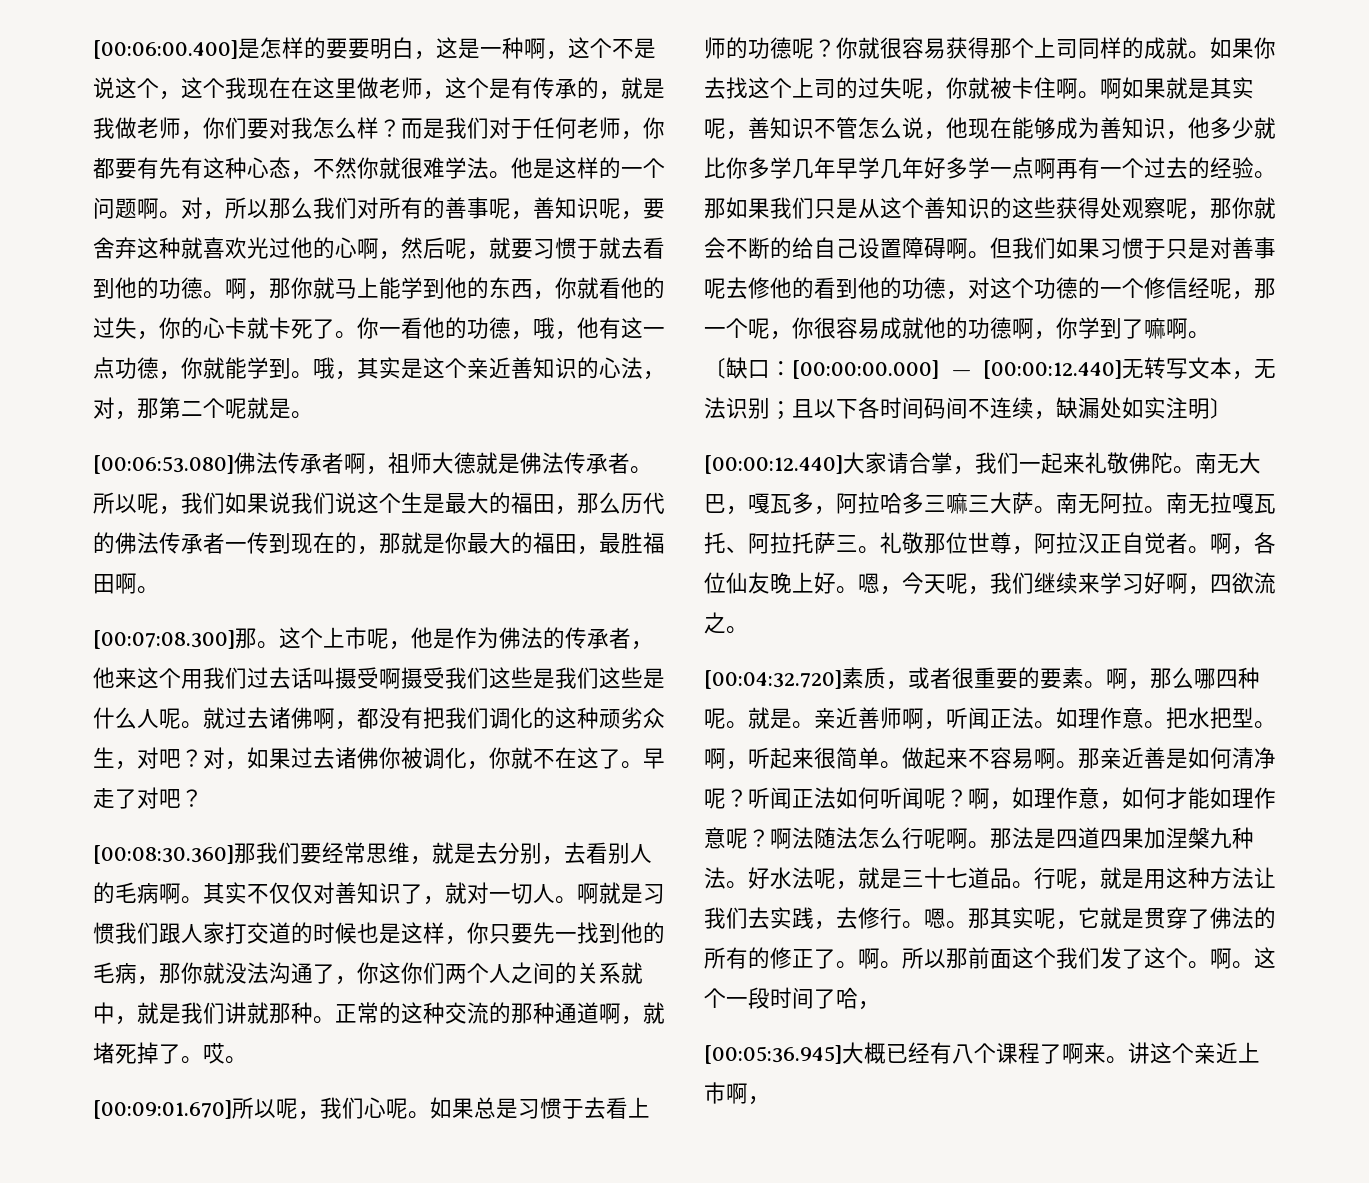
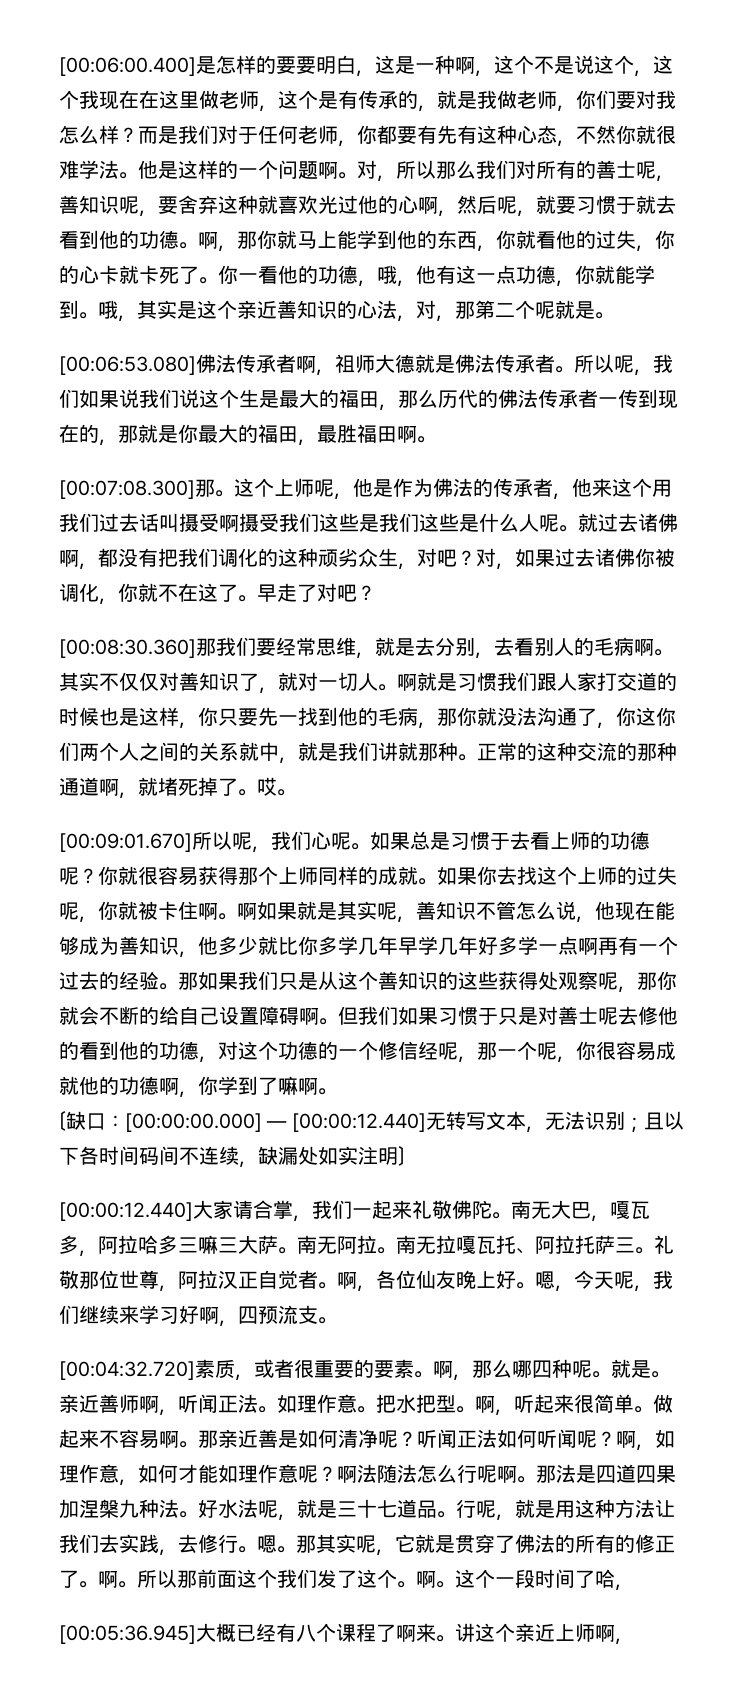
[467,197,489,219] 事 -> [616,160,636,178] 士
[345,627,367,649] 市 -> [294,478,314,497] 师
[1056,39,1078,58] 司 -> [298,866,318,885] 师
[814,79,836,98] 司 -> [597,866,617,885] 师
[1254,237,1276,259] 事 -> [578,1006,598,1024] 士
[1232,572,1276,594] [704,612,726,634] 欲流之 -> [258,1305,318,1324] 预流支
[704,1082,726,1104] 市 -> [575,1623,595,1642] 师

